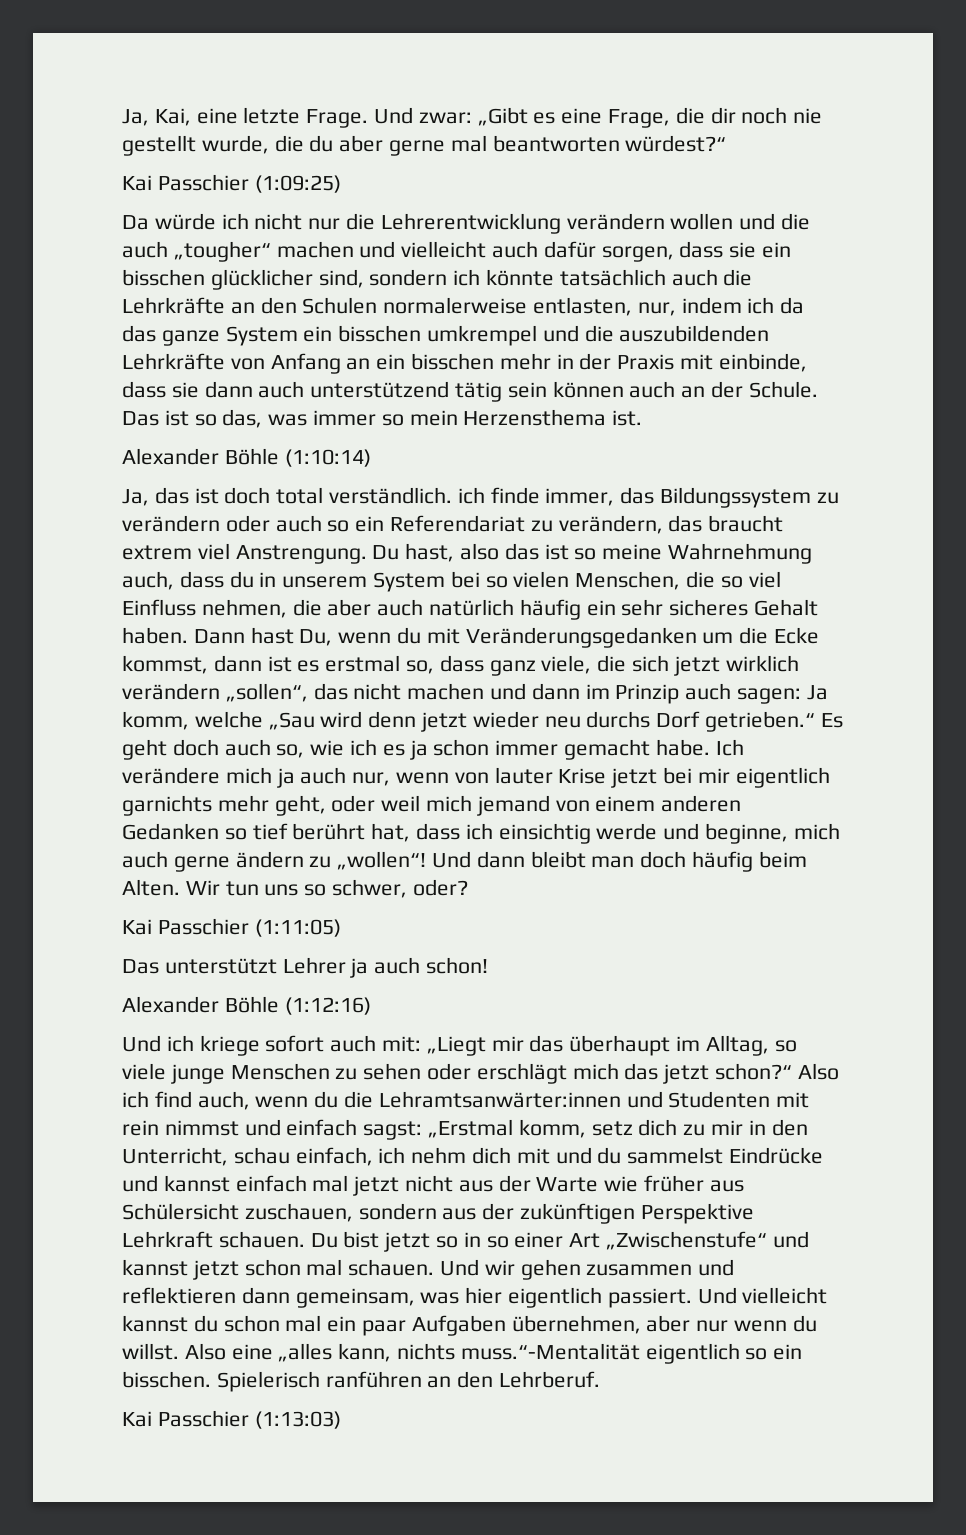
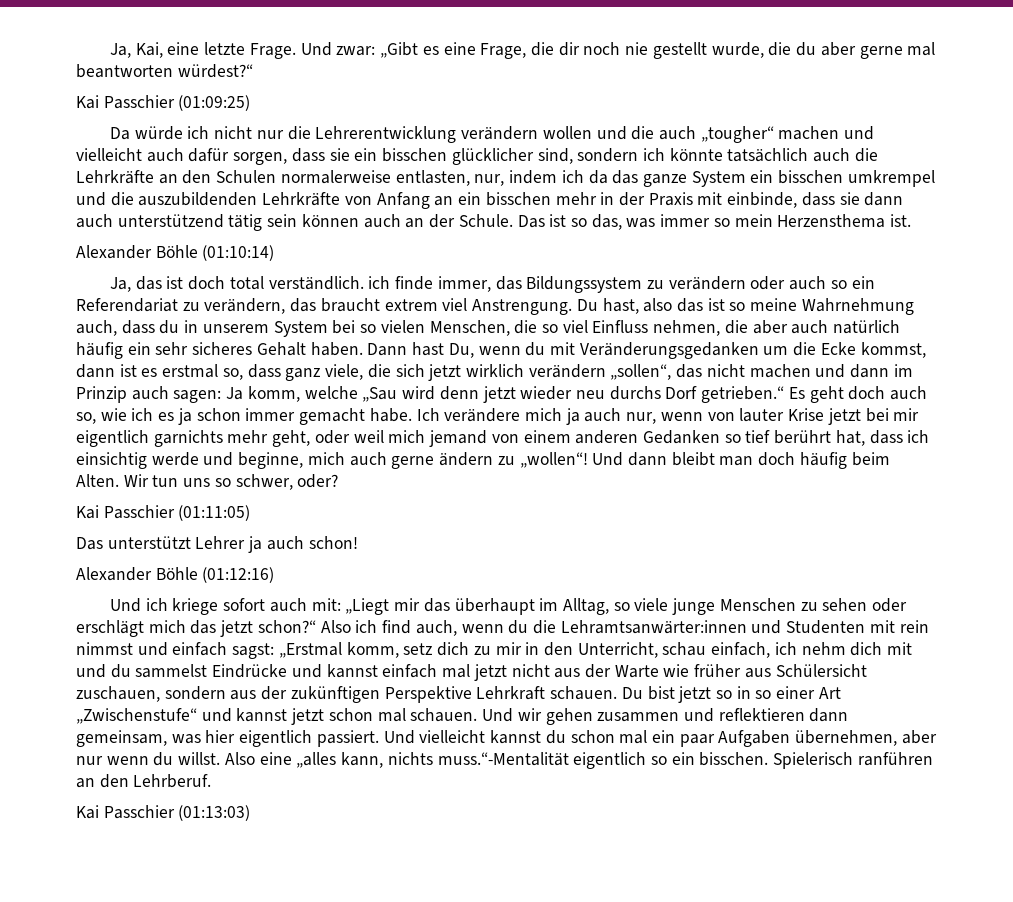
[254,175,341,193] (1:09:25) -> [178,95,251,111] (01:09:25)
[284,449,371,467] (1:10:14) -> [202,245,275,261] (01:10:14)
[254,919,341,937] (1:11:05) -> [178,505,251,521] (01:11:05)
[284,997,371,1015] (1:12:16) -> [202,567,275,583] (01:12:16)
[254,1411,341,1429] (1:13:03) -> [178,805,251,821] (01:13:03)

